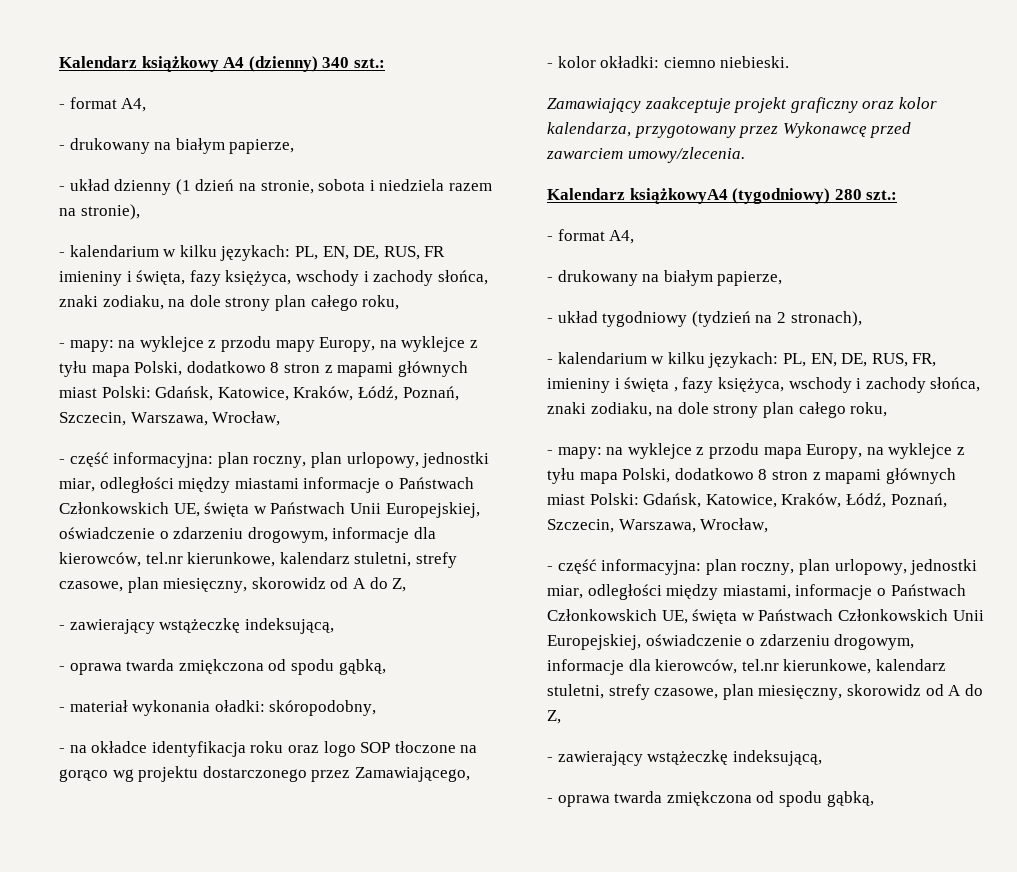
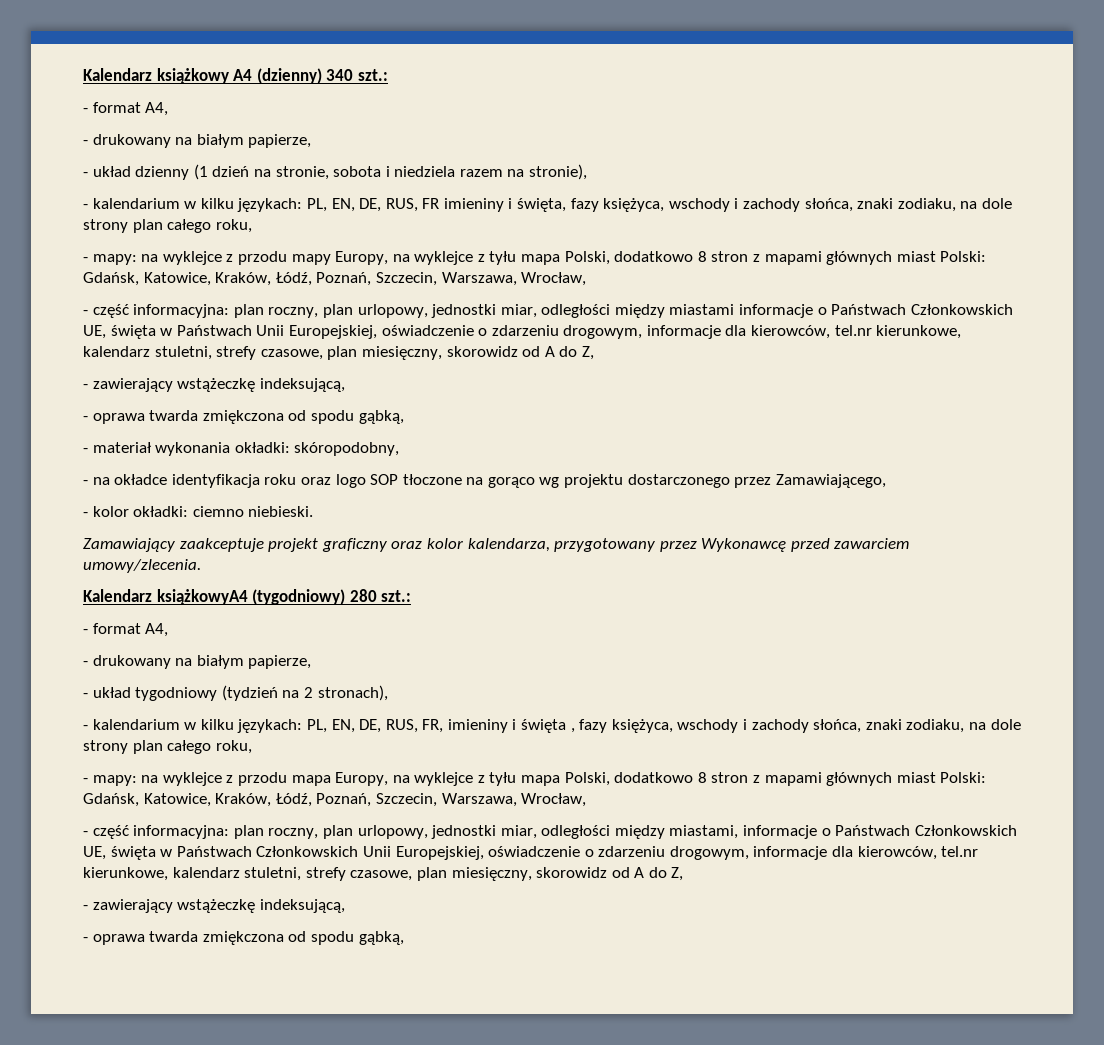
[214,700,265,712] oładki: -> [234,442,290,453] okładki:

